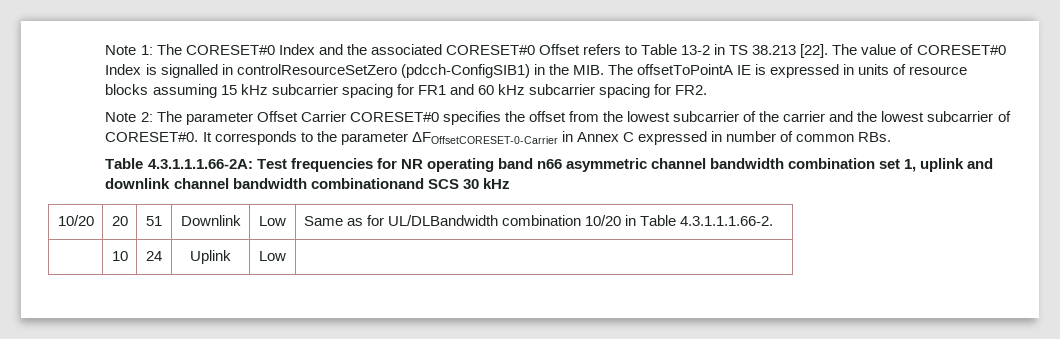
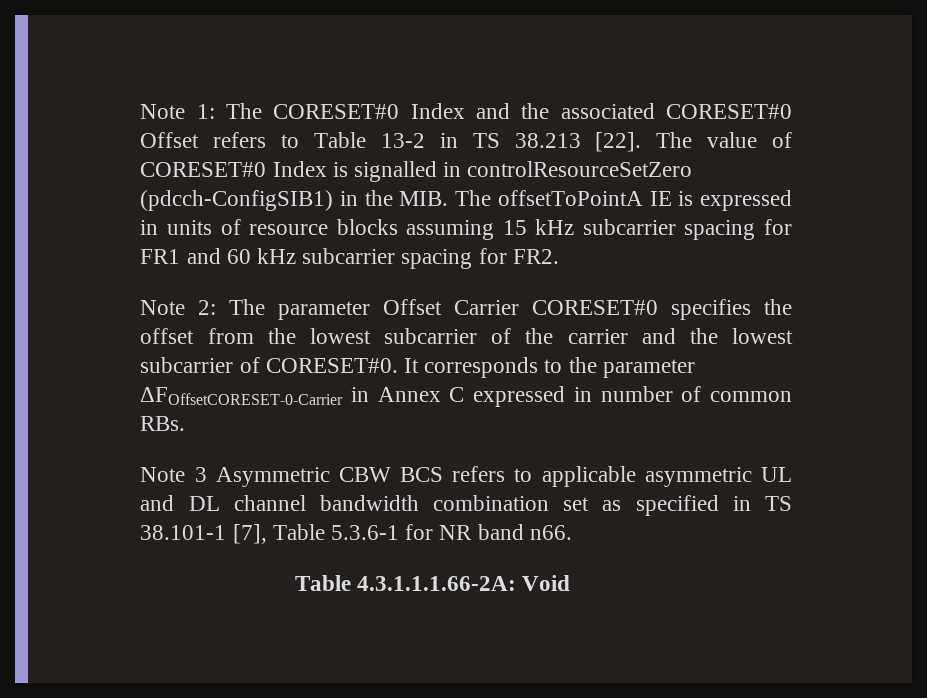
[105,158,994,172] [105,178,510,189] [57,215,94,226] [111,216,128,226] [146,216,162,226] [180,215,241,226] [259,216,286,226] [303,215,774,226] [111,251,128,261] [146,251,162,261] [190,250,231,264] [259,251,286,261] Table 4.3.1.1.1.66-2A: Test frequencies for NR operating band n66 asymmetric channel bandwidth combination set 1, uplink and downlink channel bandwidth combinationand SCS 30 kHz // 10/20 | 20 | 51 | Downlink | Low | Same as for UL/DLBandwidth combination 10/20 in Table 4.3.1.1.1.66-2. // | 10 | 24 | Uplink | Low | -> [140,466,792,487] [140,495,792,516] [140,524,572,544] [294,575,571,591] Note 3 Asymmetric CBW BCS refers to applicable asymmetric UL and DL channel bandwidth combination set as specified in TS 38.101-1 [7], Table 5.3.6-1 for NR band n66. // Table 4.3.1.1.1.66-2A: Void

